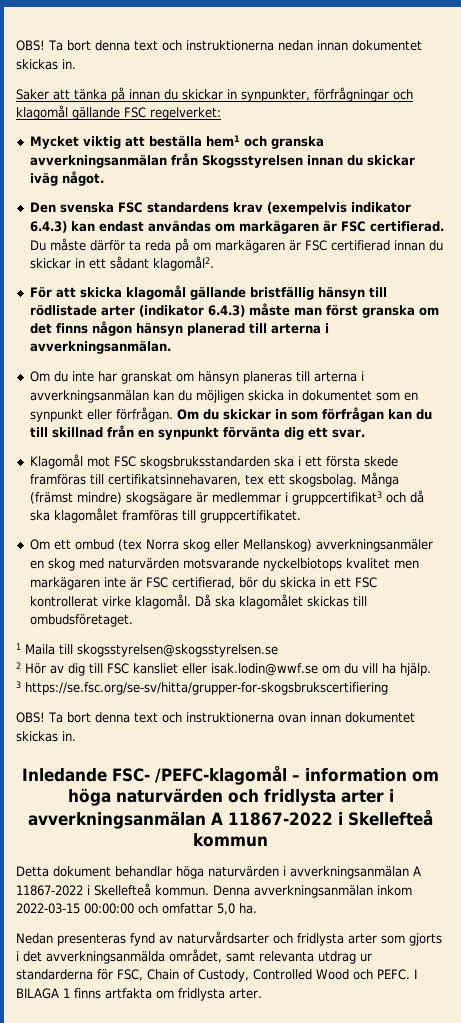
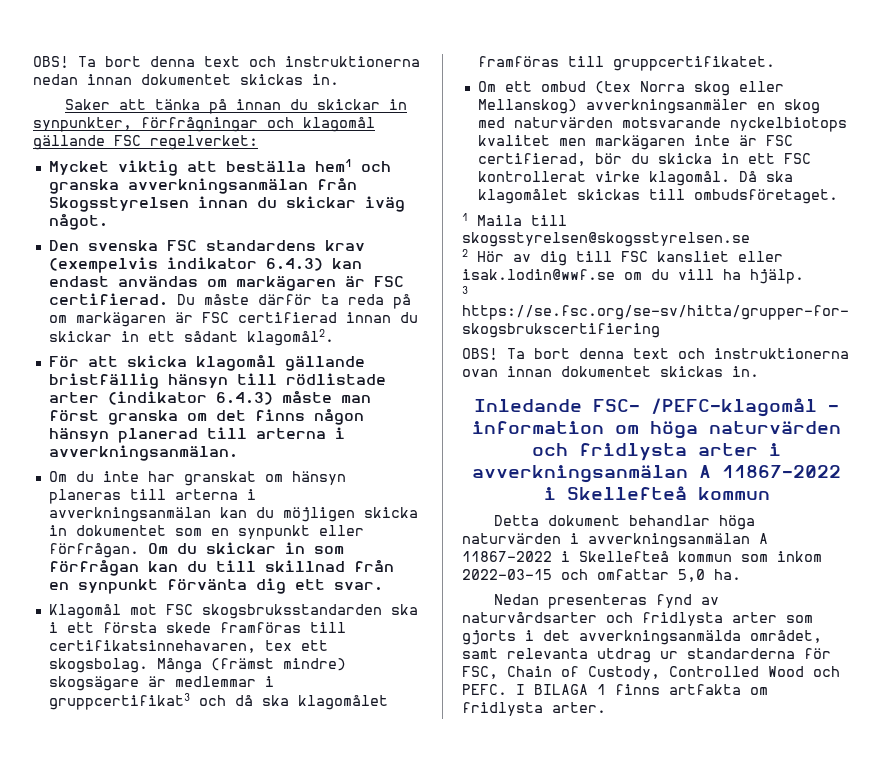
[155,885,373,898] kommun. Denna avverkningsanmälan -> [678,551,768,562] kommun som
[84,903,134,914] 00:00:00 -> (552, 574) none

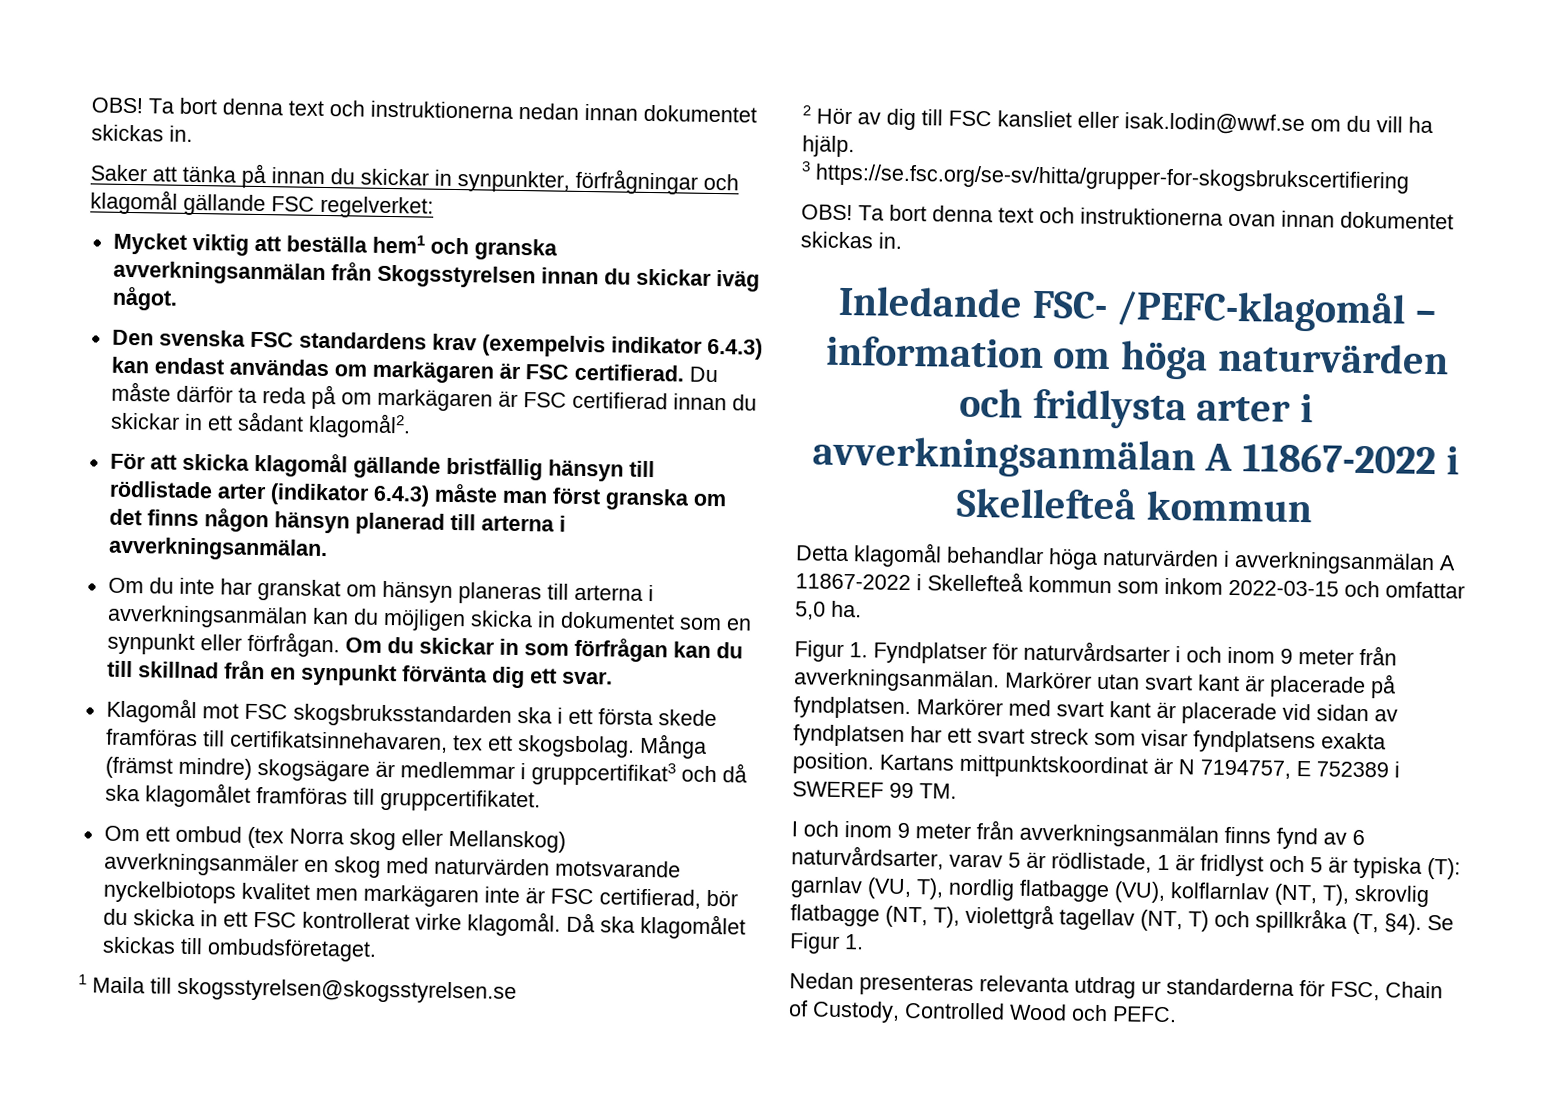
[548,515,621,526] dokument -> [853,542,942,568] klagomål
[494,594,720,609] [462,612,813,626] [462,630,822,645] [462,648,498,659] Nedan presenteras fynd av naturvårdsarter och fridlysta arter som gjorts i det avverkningsanmälda området, samt -> [794,640,1397,666] [793,668,1396,699] [793,696,1398,725] [793,724,1386,754] [792,752,1400,779] [792,781,957,799] [791,820,1365,850] [791,845,1461,880] [790,876,1430,908] [790,903,1454,935] [789,932,864,954] [789,972,974,997] Figur 1. Fyndplatser för naturvårdsarter i och inom 9 meter från avverkningsanmälan. Markörer utan svart kant är placerade på fyndplatsen. Markörer med svart kant är placerade vid sidan av fyndplatsen har ett svart streck som visar fyndplatsens exakta position. Kartans mittpunktskoordinat är N 7194757, E 752389 i SWEREF 99 TM. // I och inom 9 meter från avverkningsanmälan finns fynd av 6 naturvårdsarter, varav 5 är rödlistade, 1 är fridlyst och 5 är typiska (T): garnlav (VU, T), nordlig flatbagge (VU), kolflarnlav (NT, T), skrovlig flatbagge (NT, T), violettgrå tagellav (NT, T) och spillkråka (T, §4). Se Figur 1. // Nedan presenteras
[516,684,768,695] [462,702,606,716] I BILAGA 1 finns artfakta om fridlysta arter. -> (1177, 1014) none

